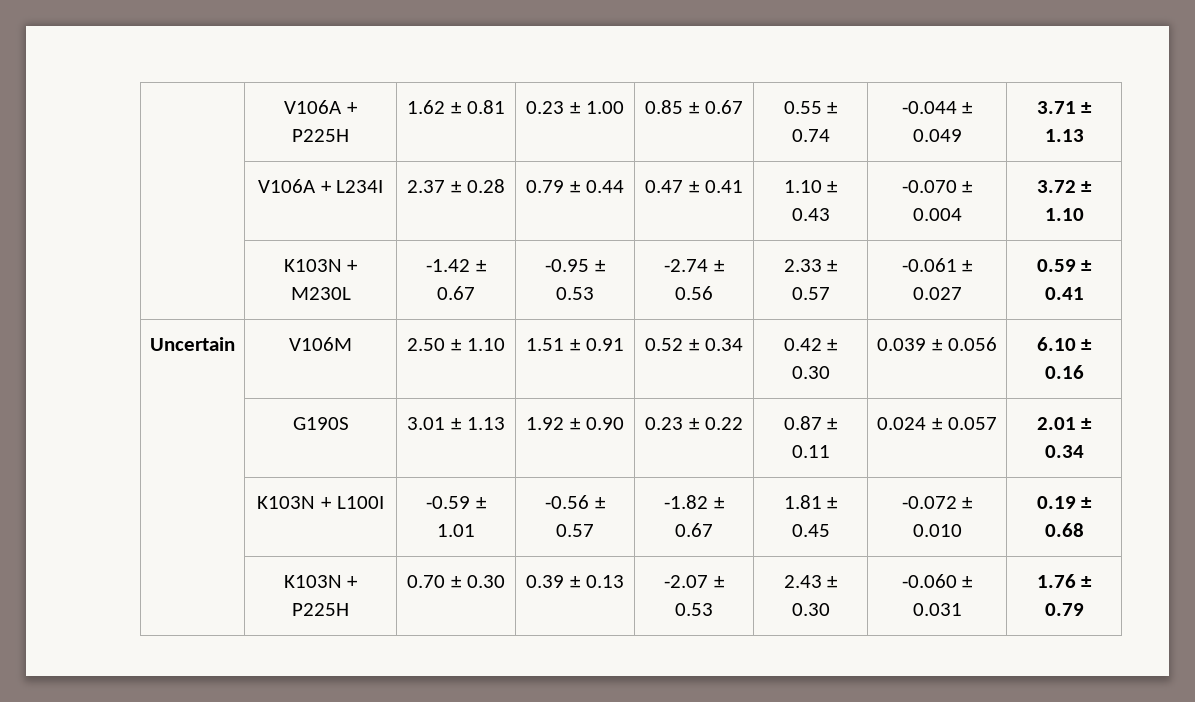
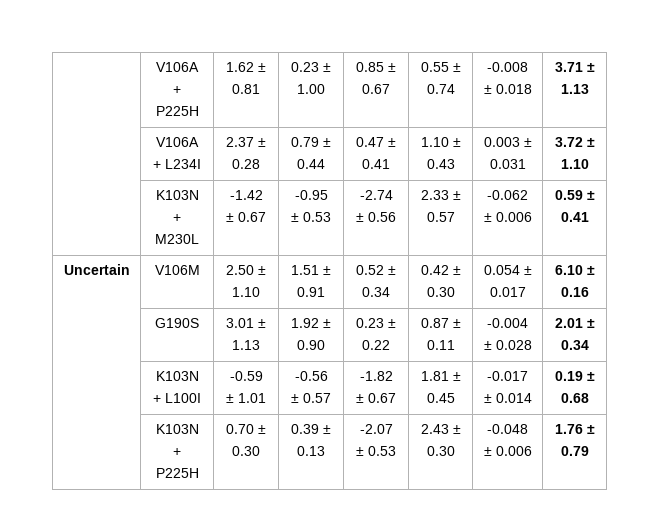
[901,101,973,114] [912,129,962,142] -0.044 ± 0.049 -> [487,62,528,72] [483,84,532,94] -0.008 ± 0.018
[901,180,973,193] [912,208,962,221] -0.070 ± 0.004 -> [483,137,532,147] [489,159,526,169] 0.003 ± 0.031
[901,258,973,272] [912,287,962,300] -0.061 ± 0.027 -> [487,190,528,200] [483,212,532,222] -0.062 ± 0.006
[877,337,997,351] 0.039 ± 0.056 -> [483,265,532,275] [489,287,526,297] 0.054 ± 0.017
[877,417,997,430] 0.024 ± 0.057 -> [487,318,528,328] [483,340,532,350] -0.004 ± 0.028
[901,496,973,509] [912,524,962,537] -0.072 ± 0.010 -> [487,371,528,381] [483,393,532,403] -0.017 ± 0.014
[901,574,973,588] [912,603,962,616] -0.060 ± 0.031 -> [487,424,528,434] [483,446,532,456] -0.048 ± 0.006

